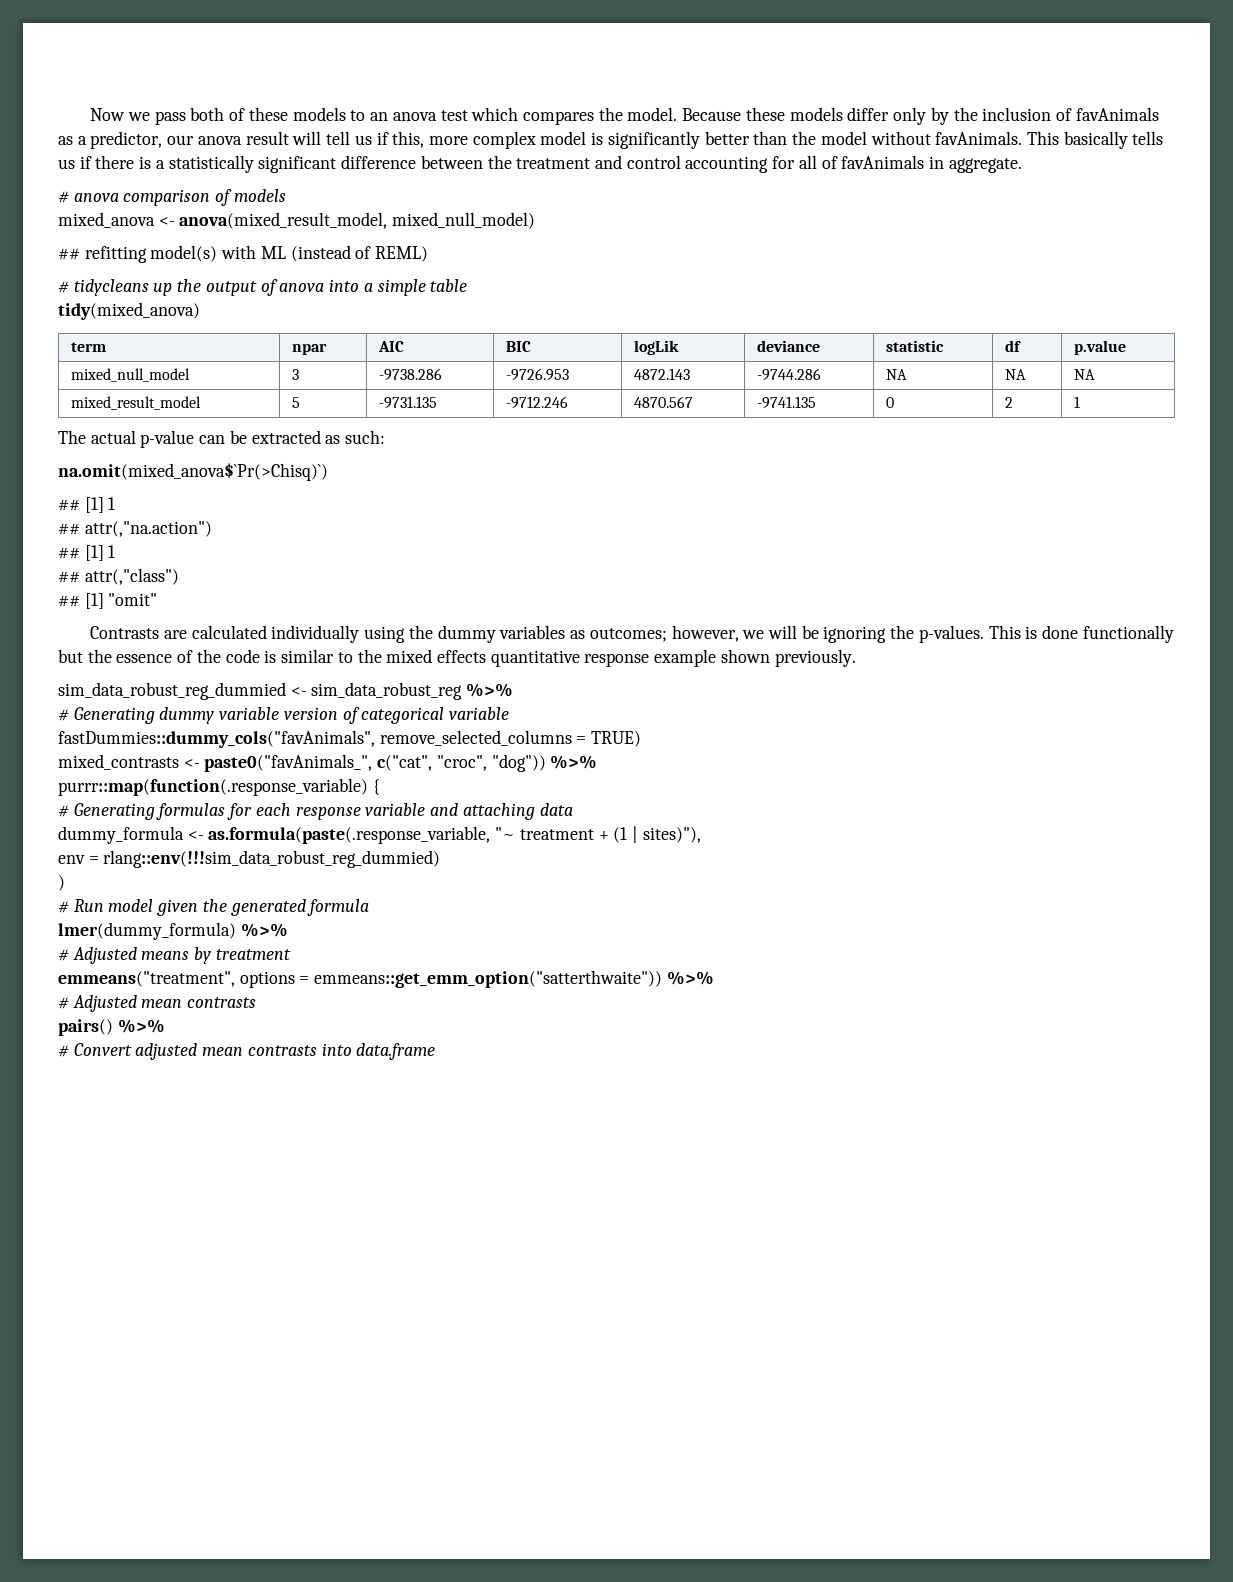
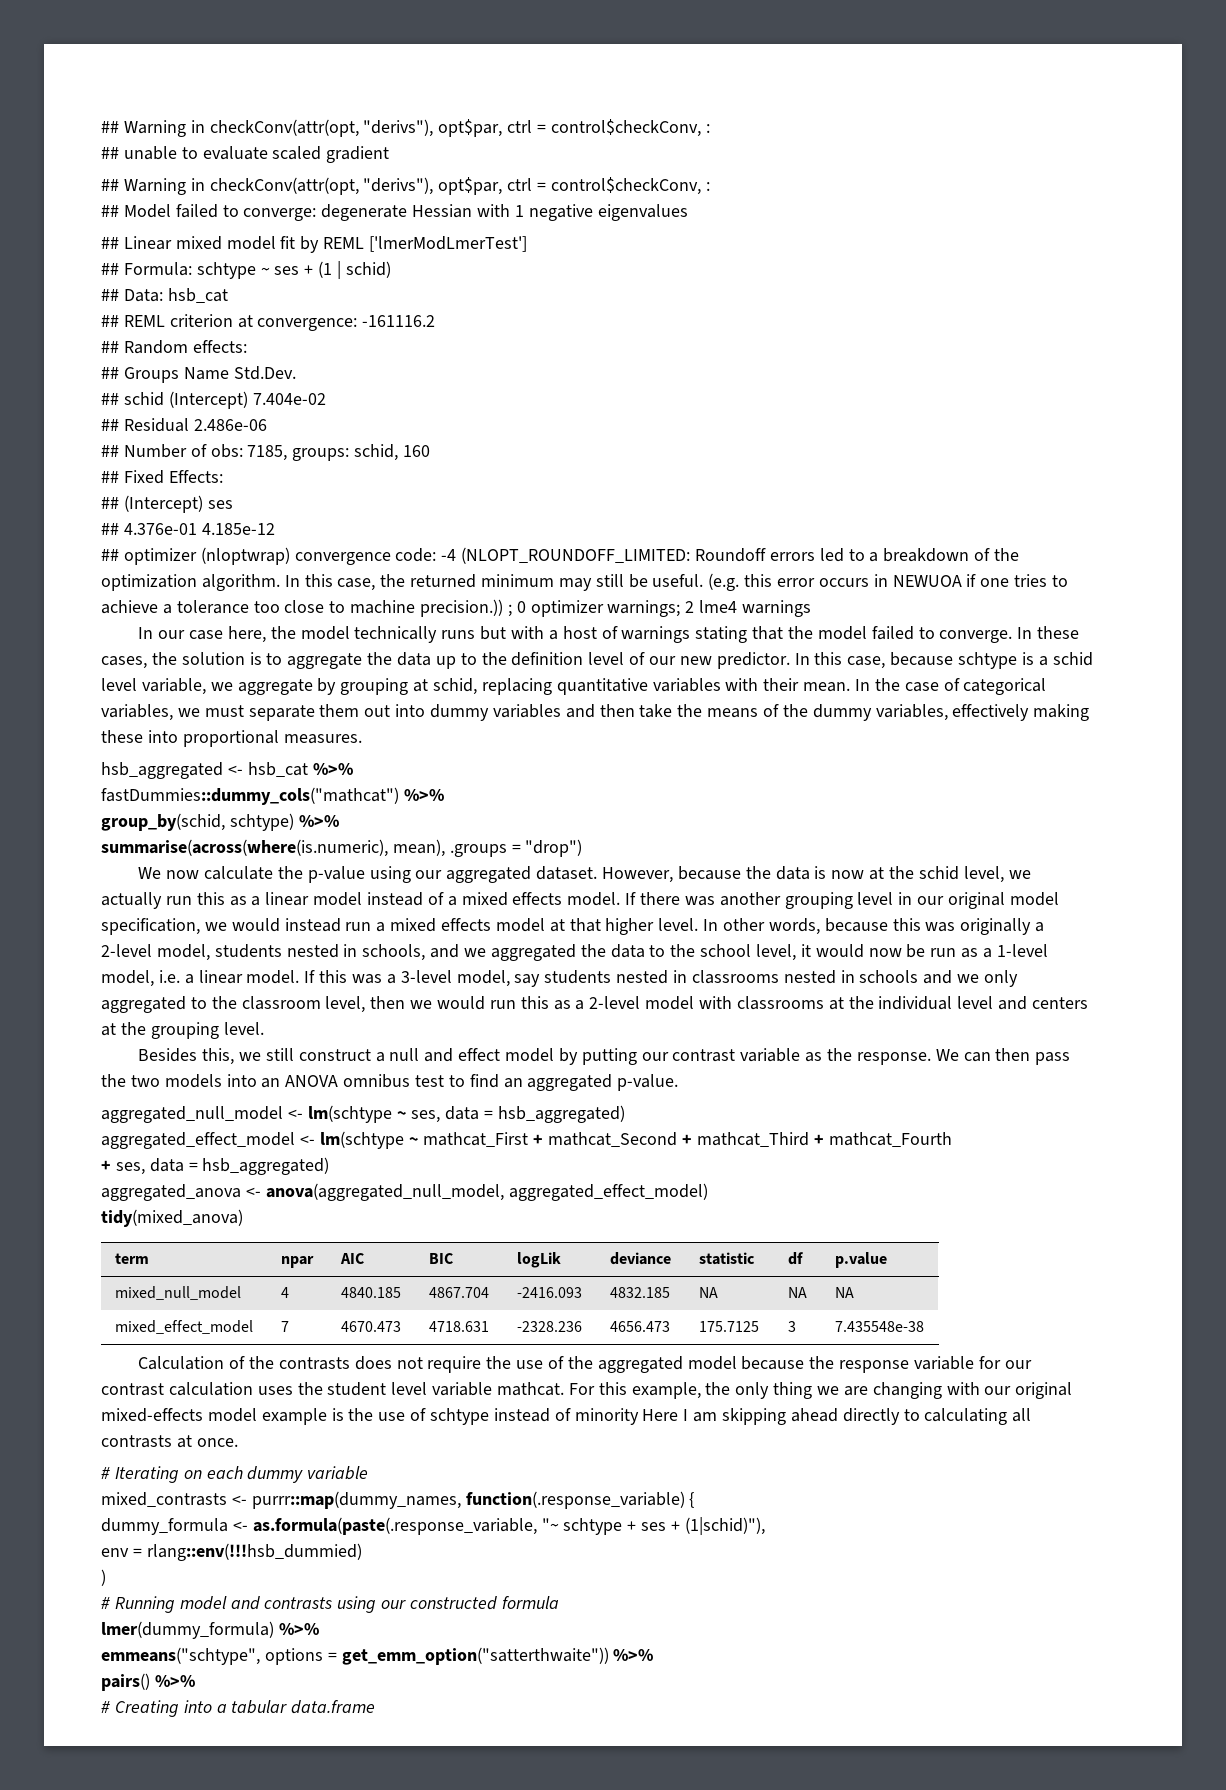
[90,107,1159,125] [58,131,1164,149] [58,155,1022,173] [58,189,286,206] [58,212,536,229] [58,245,429,263] [58,279,468,296] Now we pass both of these models to an anova test which compares the model. Because these models differ only by the inclusion of favAnimals as a predictor, our anova result will tell us if this, more complex model is significantly better than the model without favAnimals. This basically tells us if there is a statistically significant difference between the treatment and control accounting for all of favAnimals in aggregate. // # anova comparison of models // mixed_anova <- anova(mixed_result_model, mixed_null_model) // ## refitting model(s) with ML (instead of REML) // # tidycleans up the output of anova into a simple table -> [101,119,710,137] [101,146,390,163] [101,177,710,195] [101,204,688,221] [101,236,528,253] [101,261,391,280] [101,288,228,303] [101,314,436,331] [101,340,247,354] [101,366,296,383] [101,391,326,409] [101,418,267,432] [101,444,431,461] [101,470,223,484] [101,495,233,513] [101,523,275,535] [101,547,1020,565] [101,573,1069,591] [101,599,812,617] [138,626,1080,643] [101,652,1093,669] [101,678,1047,695] [101,704,1090,721] [101,730,362,747] [101,762,353,779] [101,787,444,805] [101,813,339,831] [101,839,583,857] [138,866,1031,883] [101,892,1059,909] [101,918,1045,935] [101,944,1048,961] [101,970,1019,987] [101,996,1089,1013] [101,1022,264,1039] [138,1048,1071,1065] [101,1074,679,1091] [101,1105,626,1123] [101,1131,952,1149] [101,1157,330,1175] [101,1183,708,1201] ## Warning in checkConv(attr(opt, "derivs"), opt$par, ctrl = control$checkConv, : // ## unable to evaluate scaled gradient // ## Warning in checkConv(attr(opt, "derivs"), opt$par, ctrl = control$checkConv, : // ## Model failed to converge: degenerate Hessian with 1 negative eigenvalues // ## Linear mixed model fit by REML ['lmerModLmerTest'] // ## Formula: schtype ~ ses + (1 | schid) // ## Data: hsb_cat // ## REML criterion at convergence: -161116.2 // ## Random effects: // ## Groups Name Std.Dev. // ## schid (Intercept) 7.404e-02 // ## Residual 2.486e-06 // ## Number of obs: 7185, groups: schid, 160 // ## Fixed Effects: // ## (Intercept) ses // ## 4.376e-01 4.185e-12 // ## optimizer (nloptwrap) convergence code: -4 (NLOPT_ROUNDOFF_LIMITED: Roundoff errors led to a breakdown of the optimization algorithm. In this case, the returned minimum may still be useful. (e.g. this error occurs in NEWUOA if one tries to achieve a tolerance too close to machine precision.)) ; 0 optimizer warnings; 2 lme4 warnings // In our case here, the model technically runs but with a host of warnings stating that the model failed to converge. In these cases, the solution is to aggregate the data up to the definition level of our new predictor. In this case, because schtype is a schid level variable, we aggregate by grouping at schid, replacing quantitative variables with their mean. In the case of categorical variables, we must separate them out into dummy variables and then take the means of the dummy variables, effectively making these into proportional measures. // hsb_aggregated <- hsb_cat %>% // fastDummies::dummy_cols("mathcat") %>% // group_by(schid, schtype) %>% // summarise(across(where(is.numeric), mean), .groups = "drop") // We now calculate the p-value using our aggregated dataset. However, because the data is now at the schid level, we actually run this as a linear model instead of a mixed effects model. If there was another grouping level in our original model specification, we would instead run a mixed effects model at that higher level. In other words, because this was originally a 2-level model, students nested in schools, and we aggregated the data to the school level, it would now be run as a 1-level model, i.e. a linear model. If this was a 3-level model, say students nested in classrooms nested in schools and we only aggregated to the classroom level, then we would run this as a 2-level model with classrooms at the individual level and centers at the grouping level. // Besides this, we still construct a null and effect model by putting our contrast variable as the response. We can then pass the two models into an ANOVA omnibus test to find an aggregated p-value. // aggregated_null_model <- lm(schtype ~ ses, data = hsb_aggregated) // aggregated_effect_model <- lm(schtype ~ mathcat_First + mathcat_Second + mathcat_Third + mathcat_Fourth // + ses, data = hsb_aggregated) // aggregated_anova <- anova(aggregated_null_model, aggregated_effect_model)
[292,369,300,380] [379,368,443,381] [506,368,570,381] [634,368,691,380] [757,368,822,381] [886,369,908,380] [1005,369,1027,380] [1074,369,1096,380] [71,396,202,410] [292,397,301,408] [379,396,438,409] [506,396,569,409] [634,396,694,408] [757,396,817,409] [886,397,895,408] [1005,397,1014,408] [1074,396,1081,408] [58,430,386,448] [58,463,328,481] [58,497,116,513] [58,521,212,537] [58,545,116,561] [58,568,179,585] [58,593,158,609] [90,625,1174,643] [58,649,856,667] [58,682,514,700] [58,707,510,724] [58,730,642,748] [58,754,598,772] [58,778,380,796] [58,803,573,820] 3 | -9738.286 | -9726.953 | 4872.143 | -9744.286 | NA | NA | NA // mixed_result_model | 5 | -9731.135 | -9712.246 | 4870.567 | -9741.135 | 0 | 2 | 1 // The actual p-value can be extracted as such: // na.omit(mixed_anova$`Pr(>Chisq)`) // ## [1] 1 // ## attr(,"na.action") // ## [1] 1 // ## attr(,"class") // ## [1] "omit" // Contrasts are calculated individually using the dummy variables as outcomes; however, we will be ignoring the p-values. This is done functionally but the essence of the code is similar to the mixed effects quantitative response example shown previously. // sim_data_robust_reg_dummied <- sim_data_robust_reg %>% // # Generating dummy variable version of categorical variable // fastDummies::dummy_cols("favAnimals", remove_selected_columns = TRUE) // mixed_contrasts <- paste0("favAnimals_", c("cat", "croc", "dog")) %>% // purrr::map(function(.response_variable) { // # Generating formulas for each response variable and attaching data -> [280,1287,289,1298] [340,1287,401,1298] [428,1287,489,1298] [516,1287,582,1298] [609,1287,670,1298] [698,1287,718,1298] [787,1287,807,1298] [834,1287,854,1298] [114,1320,253,1334] [280,1321,289,1332] [340,1321,401,1332] [428,1321,489,1332] [516,1321,582,1332] [609,1321,670,1332] [698,1321,759,1332] [787,1321,796,1332] [834,1321,924,1332] [138,1356,1032,1373] [101,1382,1073,1399] [101,1408,1032,1425] [101,1435,238,1448] [101,1466,369,1483] [101,1491,695,1509] 4 | 4840.185 | 4867.704 | -2416.093 | 4832.185 | NA | NA | NA // mixed_effect_model | 7 | 4670.473 | 4718.631 | -2328.236 | 4656.473 | 175.7125 | 3 | 7.435548e-38 // Calculation of the contrasts does not require the use of the aggregated model because the response variable for our contrast calculation uses the student level variable mathcat. For this example, the only thing we are changing with our original mixed-effects model example is the use of schtype instead of minority Here I am skipping ahead directly to calculating all contrasts at once. // # Iterating on each dummy variable // mixed_contrasts <- purrr::map(dummy_names, function(.response_variable) {
[519,826,701,843] treatment + (1 | sites)"), -> [563,1517,765,1536] schtype + ses + (1|schid)"),
[103,850,441,868] rlang::env(!!!sim_data_robust_reg_dummied) -> [146,1543,362,1561] rlang::env(!!!hsb_dummied)
[73,899,370,916] [58,922,288,940] [58,947,291,964] [58,971,235,987] Run model given the generated formula // lmer(dummy_formula) %>% // # Adjusted means by treatment // emmeans("treatment", -> [114,1596,559,1613] [101,1621,319,1639] [101,1647,260,1665] Running model and contrasts using our constructed formula // lmer(dummy_formula) %>% // emmeans("schtype",
[314,970,714,988] [58,995,257,1012] emmeans::get_emm_option("satterthwaite")) %>% // # Adjusted mean contrasts -> [341,1647,654,1665] get_emm_option("satterthwaite")) %>%
[73,1043,352,1060] Convert adjusted mean contrasts into -> [114,1700,288,1717] Creating into a tabular

